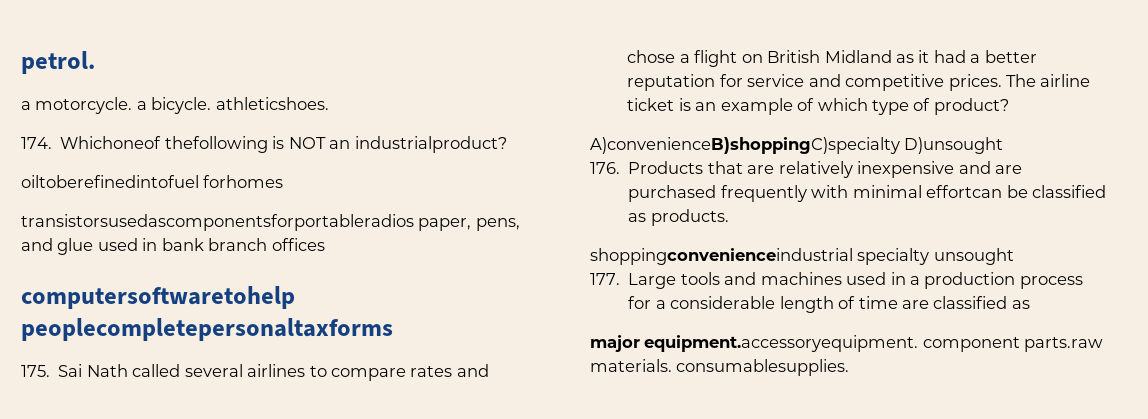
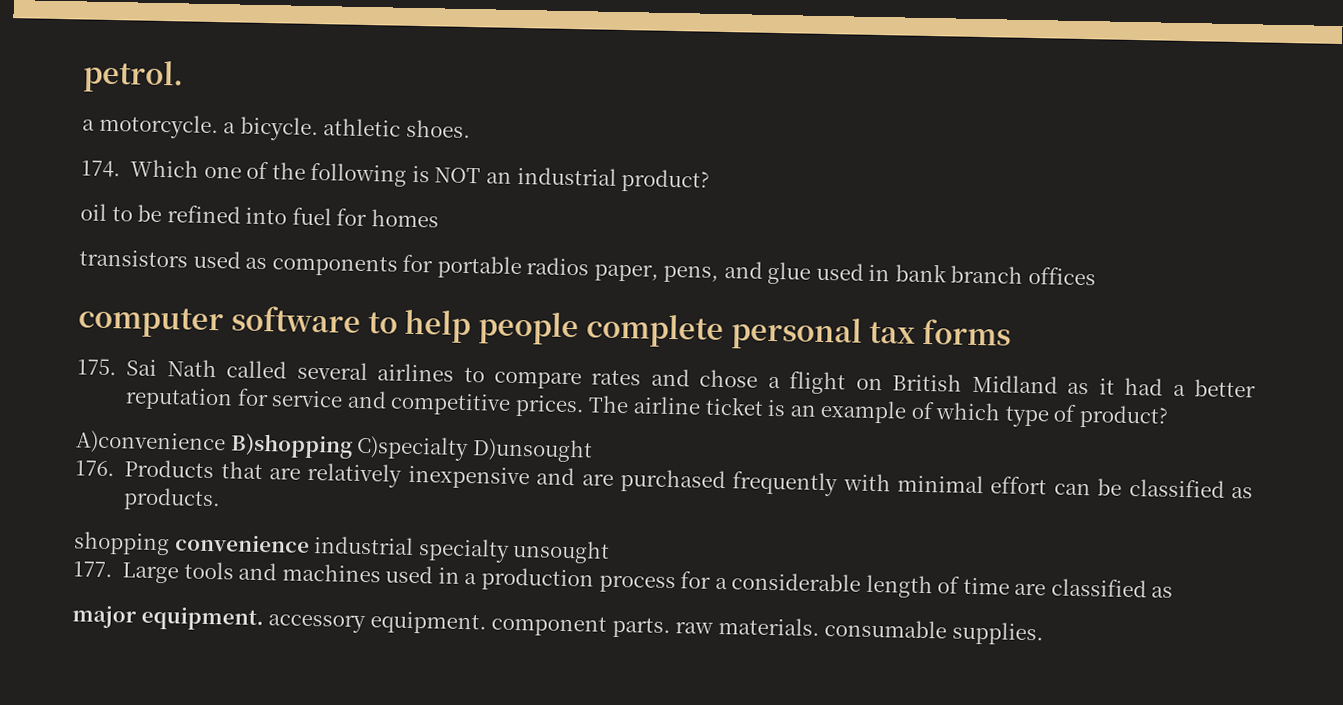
[215,97,329,110] athleticshoes. -> [323,118,471,139] athletic shoes.
[60,136,507,153] [21,175,284,188] [21,214,414,231] Whichoneof thefollowing is NOT an industrialproduct? // oiltoberefinedintofuel forhomes // transistorsusedascomponentsforportableradios -> [130,159,711,193] [80,203,439,228] [79,249,590,280] Which one of the following is NOT an industrial product? // oil to be refined into fuel for homes // transistors used as components for portable radios
[21,286,295,309] [21,318,393,341] computersoftwaretohelp peoplecompletepersonaltaxforms -> [78,305,1011,351] computer software to help people complete personal tax forms
[590,137,900,154] A)convenienceB)shoppingC)specialty -> [75,430,470,462] A)convenience B)shopping C)specialty
[926,185,1003,198] effortcan -> [990,476,1091,496] effort can
[590,248,853,265] shoppingconvenienceindustrial -> [73,531,415,556] shopping convenience industrial
[644,335,1104,352] [590,359,850,376] equipment.accessoryequipment. component parts.raw materials. consumablesupplies. -> [140,606,1044,646] equipment. accessory equipment. component parts. raw materials. consumable supplies.

